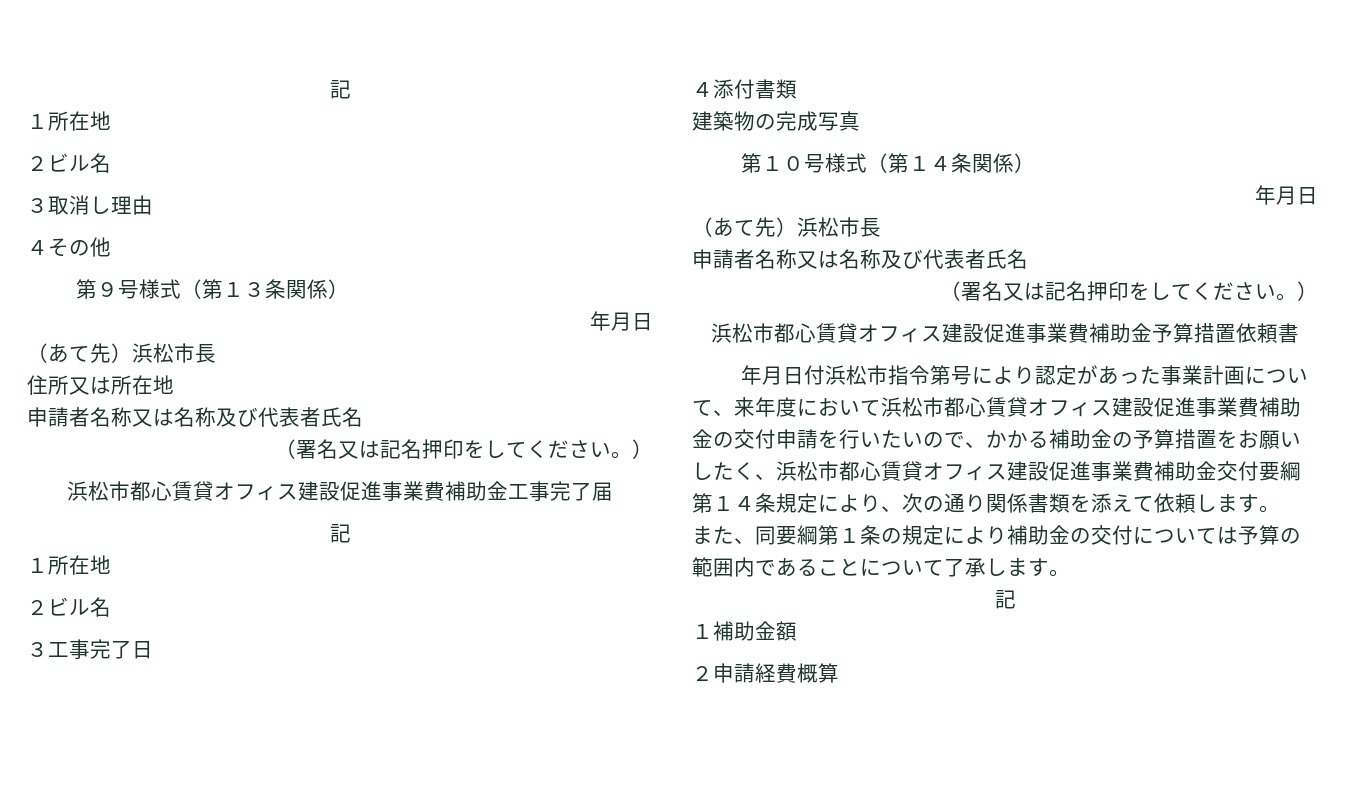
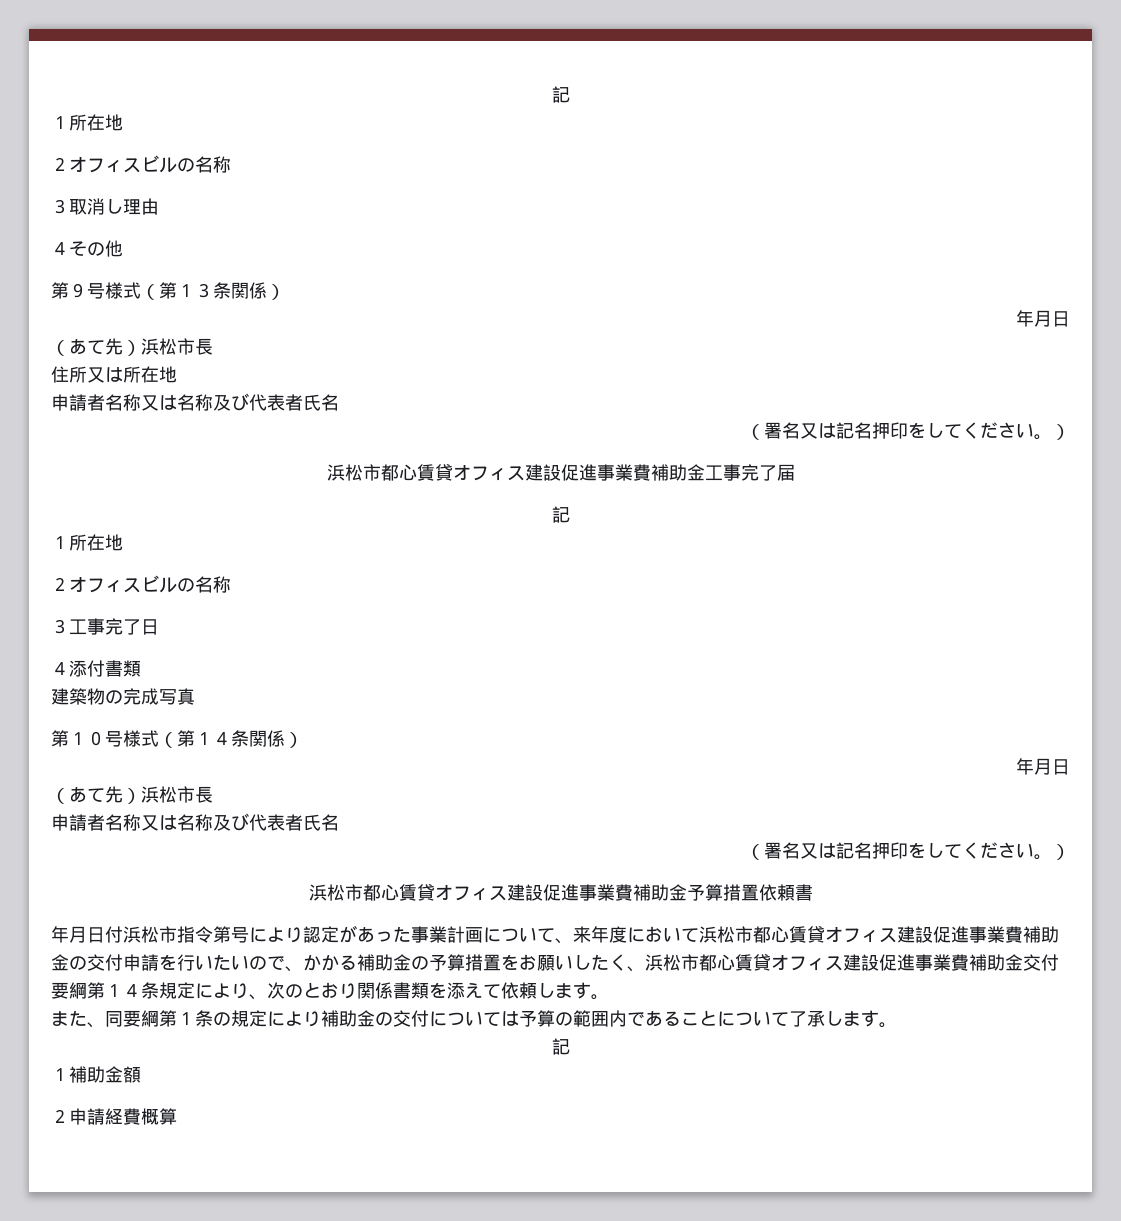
[329,80,351,99] [27,111,111,131] [27,153,111,173] 記 // １所在地 // ２ビル名 -> [551,86,570,103] [51,114,123,131] [51,155,231,173] 記 // １所在地 // ２オフィスビルの名称
[48,597,111,617] ビル名 -> [69,575,231,593] オフィスビルの名称
[944,493,965,513] 通 -> [303,982,339,998] とお

